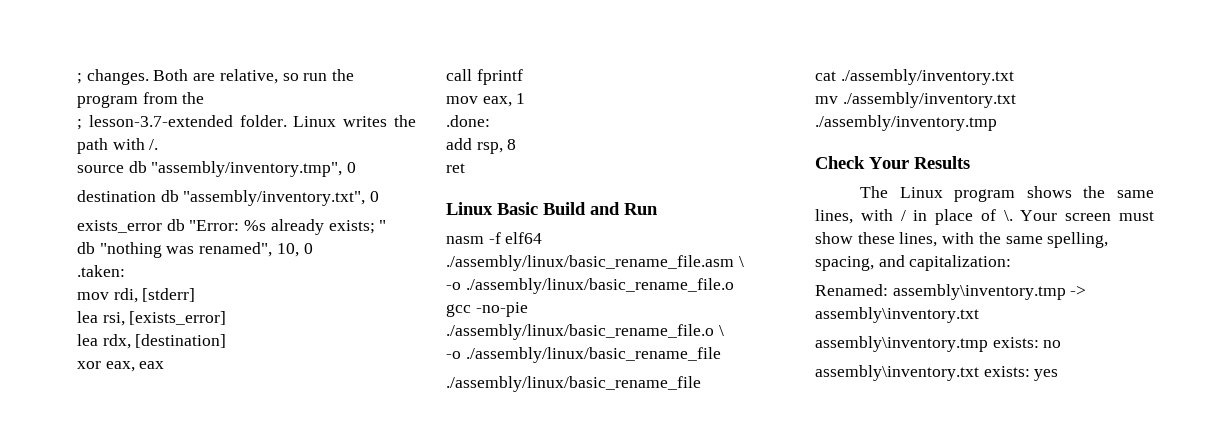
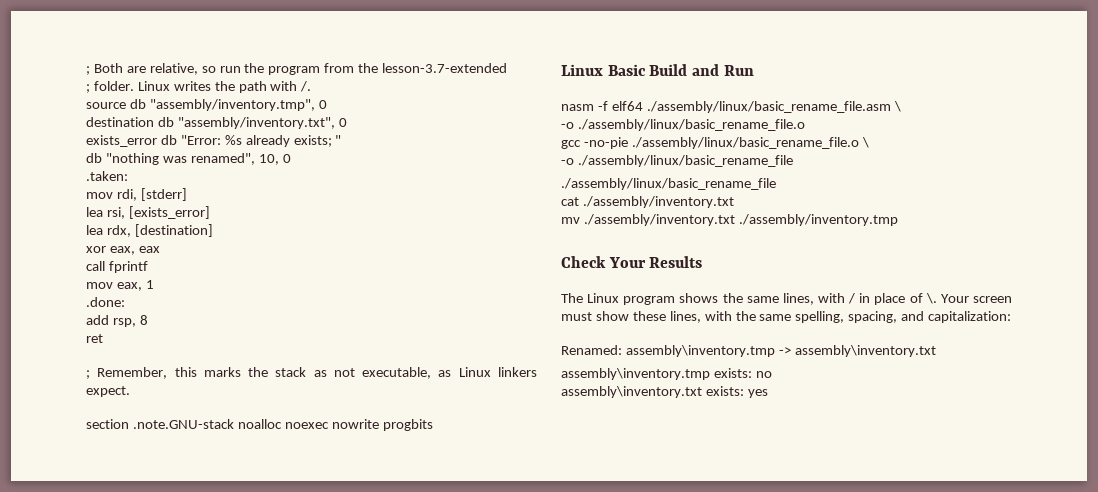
[77,69,149,85] ; changes. -> [86,66,90,75] ;
[77,115,233,130] // ; lesson-3.7-extended -> [382,63,508,73] [86,84,90,93] lesson-3.7-extended // ;
(465, 168) none -> [86,367,537,379] [86,386,130,397] [86,419,433,431] // ; Remember, this marks the stack as not executable, as Linux linkers expect. // section .note.GNU-stack noalloc noexec nowrite progbits

